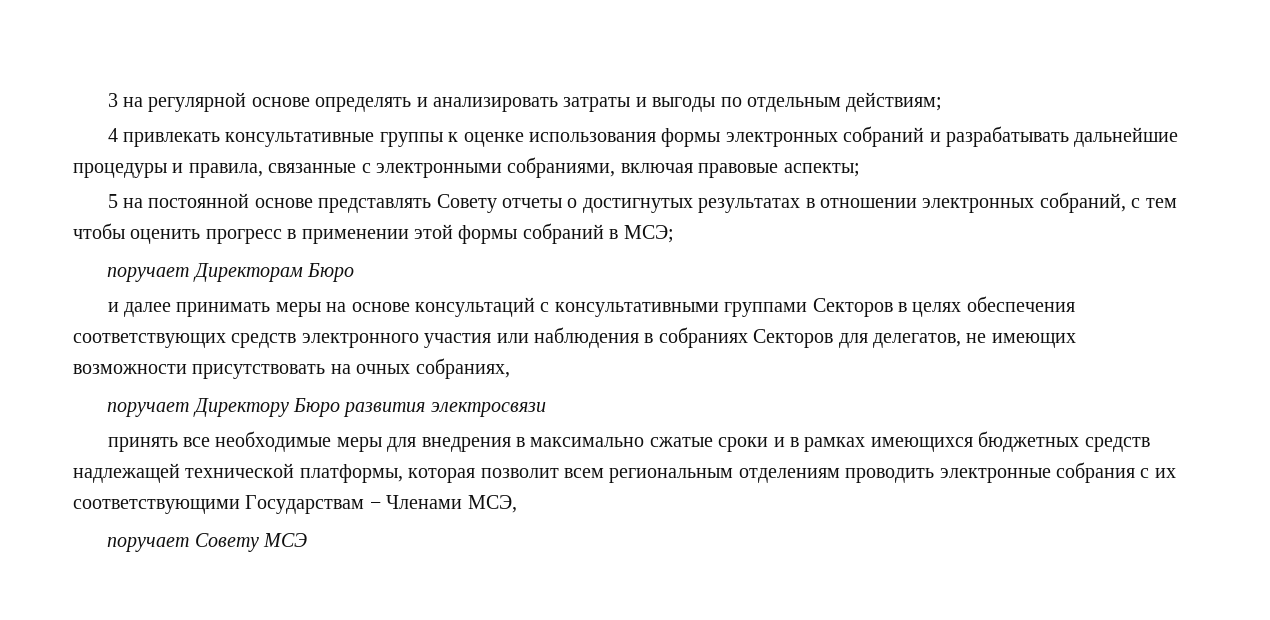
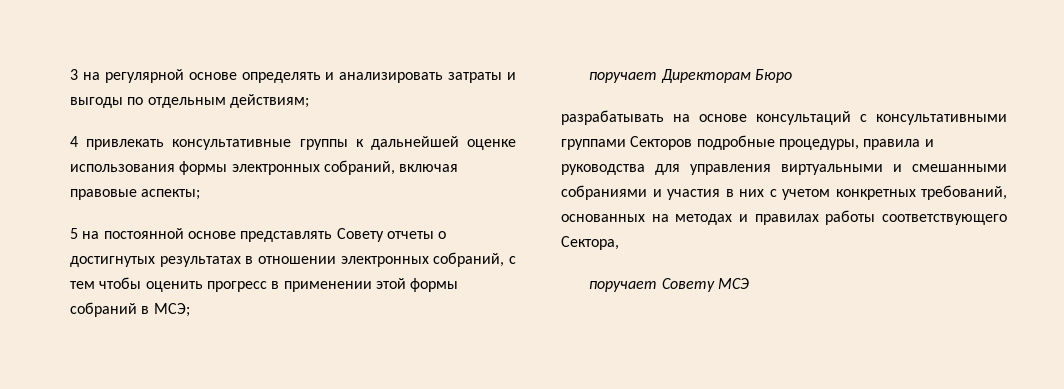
(459, 137) none -> [370,136,459,150] дальнейшей
[843,126,1179,147] [73,157,616,178] собраний и разрабатывать дальнейшие процедуры и правила, связанные с электронными собраниями, -> [323,160,395,175] собраний,
[107,302,321,317] и далее принимать меры -> [561,110,664,125] разрабатывать
[897,296,1075,317] [73,327,1076,348] [73,358,510,379] [107,398,546,417] [107,431,1150,452] [73,462,1176,483] [73,495,517,514] в целях обеспечения соответствующих средств электронного участия или наблюдения в собраниях Секторов для делегатов, не имеющих возможности присутствовать на очных собраниях, // поручает Директору Бюро развития электросвязи // принять все необходимые меры для внедрения в максимально сжатые сроки и в рамках имеющихся бюджетных средств надлежащей технической платформы, которая позволит всем региональным отделениям проводить электронные собрания с их соответствующими Государствам − Членами МСЭ, -> [696,135,934,150] [561,164,1007,175] [561,185,1007,200] [561,210,1008,225] [561,236,619,250] подробные процедуры, правила и руководства для управления виртуальными и смешанными собраниями и участия в них с учетом конкретных требований, основанных на методах и правилах работы соответствующего Сектора,

